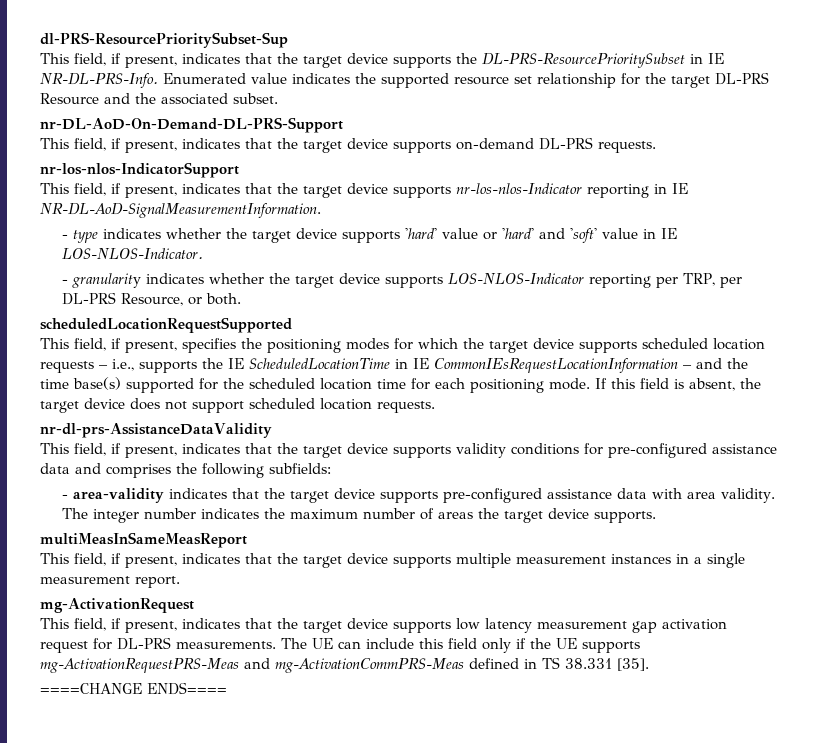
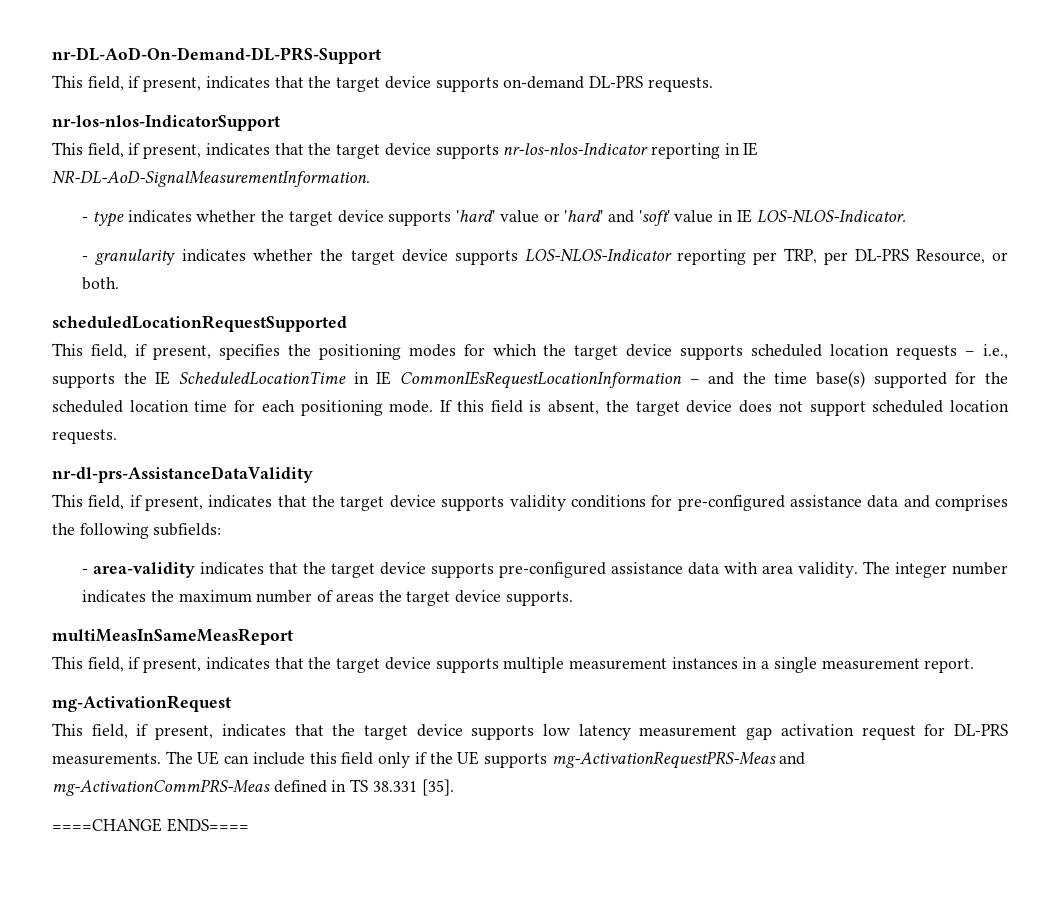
[40,32,288,48] [40,53,724,68] [40,72,769,88] [40,93,278,105] dl-PRS-ResourcePrioritySubset-Sup // This field, if present, indicates that the target device supports the DL-PRS-ResourcePrioritySubset in IE NR-DL-PRS-Info. Enumerated value indicates the supported resource set relationship for the target DL-PRS Resource and the associated subset. // -> (52, 55) none

